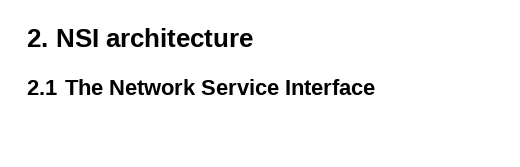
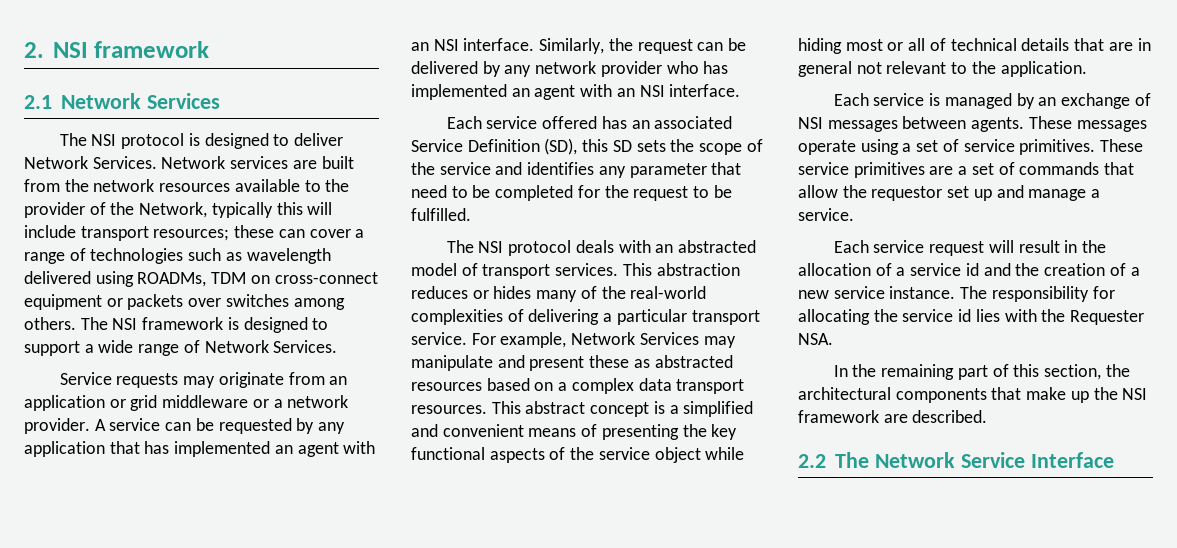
[106,28,254,47] [27,80,57,95] architecture // 2.1 -> [94,41,210,58] [24,93,220,109] [59,133,344,149] [24,156,354,169] [24,179,350,192] [24,202,333,218] [24,225,365,241] [24,248,331,264] [24,271,378,287] [24,294,345,310] [24,317,329,333] [24,340,338,356] [59,372,348,388] [24,395,349,411] [24,418,346,434] [24,441,376,457] [411,38,747,54] [411,61,729,77] [411,84,741,100] [446,116,733,129] [411,138,763,155] [411,162,742,178] [411,185,732,201] [411,208,471,221] [446,240,757,256] [411,263,740,279] [411,286,707,302] [411,309,760,325] [411,332,736,348] [411,355,733,371] [411,378,745,394] [411,401,754,417] [411,424,738,440] [411,447,745,463] [798,38,1151,54] [798,61,1087,77] [833,93,1151,109] [798,116,1147,132] [798,139,1144,155] [798,162,1135,178] [798,185,1101,201] [798,208,854,221] [833,240,1107,256] [798,263,1140,276] [798,286,1115,302] [798,309,1145,325] [798,333,833,345] [833,364,1130,380] [798,387,1148,403] [798,410,988,423] [798,454,826,468] framework // 2.1 Network Services // The NSI protocol is designed to deliver Network Services. Network services are built from the network resources available to the provider of the Network, typically this will include transport resources; these can cover a range of technologies such as wavelength delivered using ROADMs, TDM on cross-connect equipment or packets over switches among others. The NSI framework is designed to support a wide range of Network Services. // Service requests may originate from an application or grid middleware or a network provider. A service can be requested by any application that has implemented an agent with an NSI interface. Similarly, the request can be delivered by any network provider who has implemented an agent with an NSI interface. // Each service offered has an associated Service Definition (SD), this SD sets the scope of the service and identifies any parameter that need to be completed for the request to be fulfilled. // The NSI protocol deals with an abstracted model of transport services. This abstraction reduces or hides many of the real-world complexities of delivering a particular transport service. For example, Network Services may manipulate and present these as abstracted resources based on a complex data transport resources. This abstract concept is a simplified and convenient means of presenting the key functional aspects of the service object while hiding most or all of technical details that are in general not relevant to the application. // Each service is managed by an exchange of NSI messages between agents. These messages operate using a set of service primitives. These service primitives are a set of commands that allow the requestor set up and manage a service. // Each service request will result in the allocation of a service id and the creation of a new service instance. The responsibility for allocating the service id lies with the Requester NSA. // In the remaining part of this section, the architectural components that make up the NSI framework are described. // 2.2

